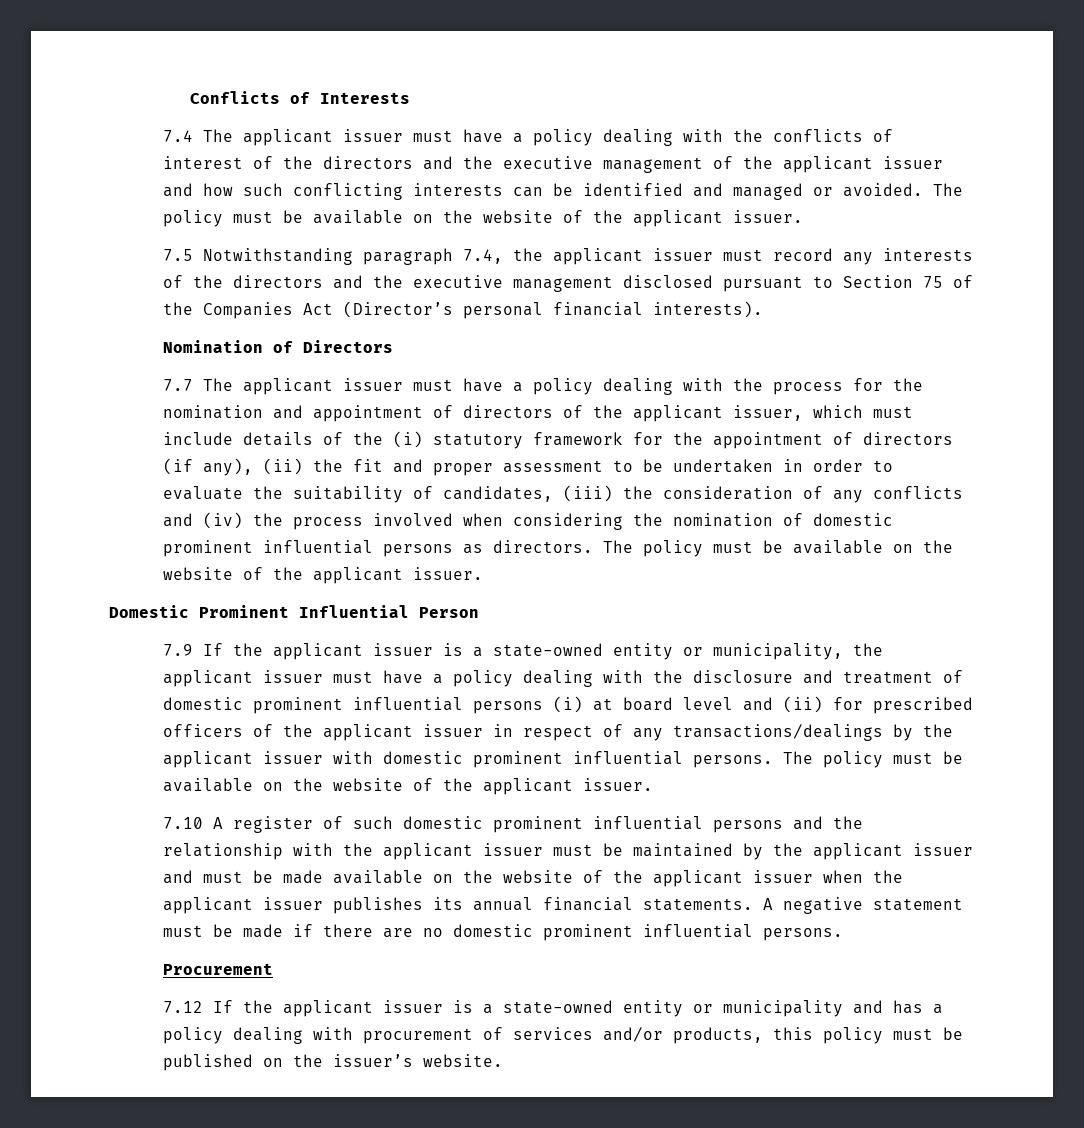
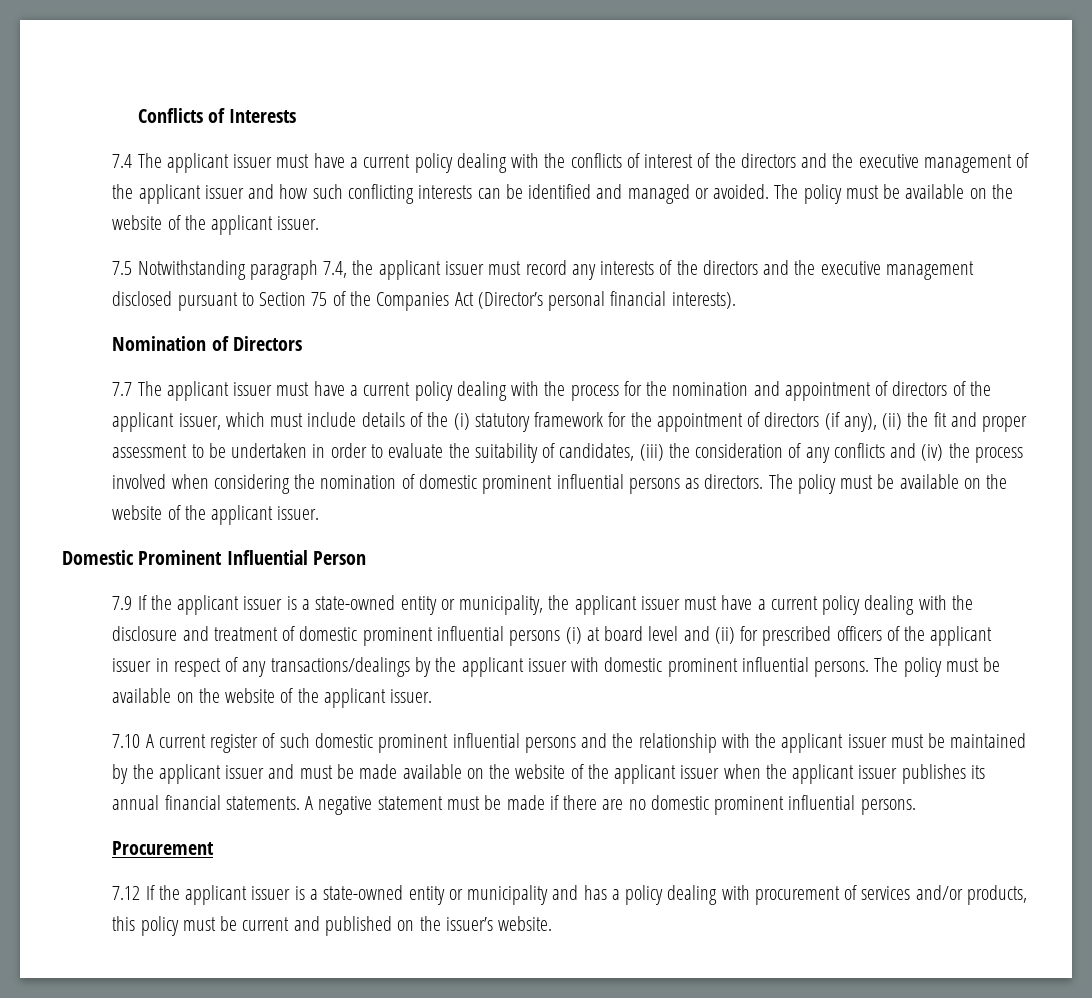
(524, 138) none -> [363,154,411,168] current
(524, 387) none -> [363,382,411,396] current
(444, 679) none -> [770,596,818,610] current
(224, 823) none -> [158,734,206,748] current
(964, 1033) none -> [242,916,320,931] current and

